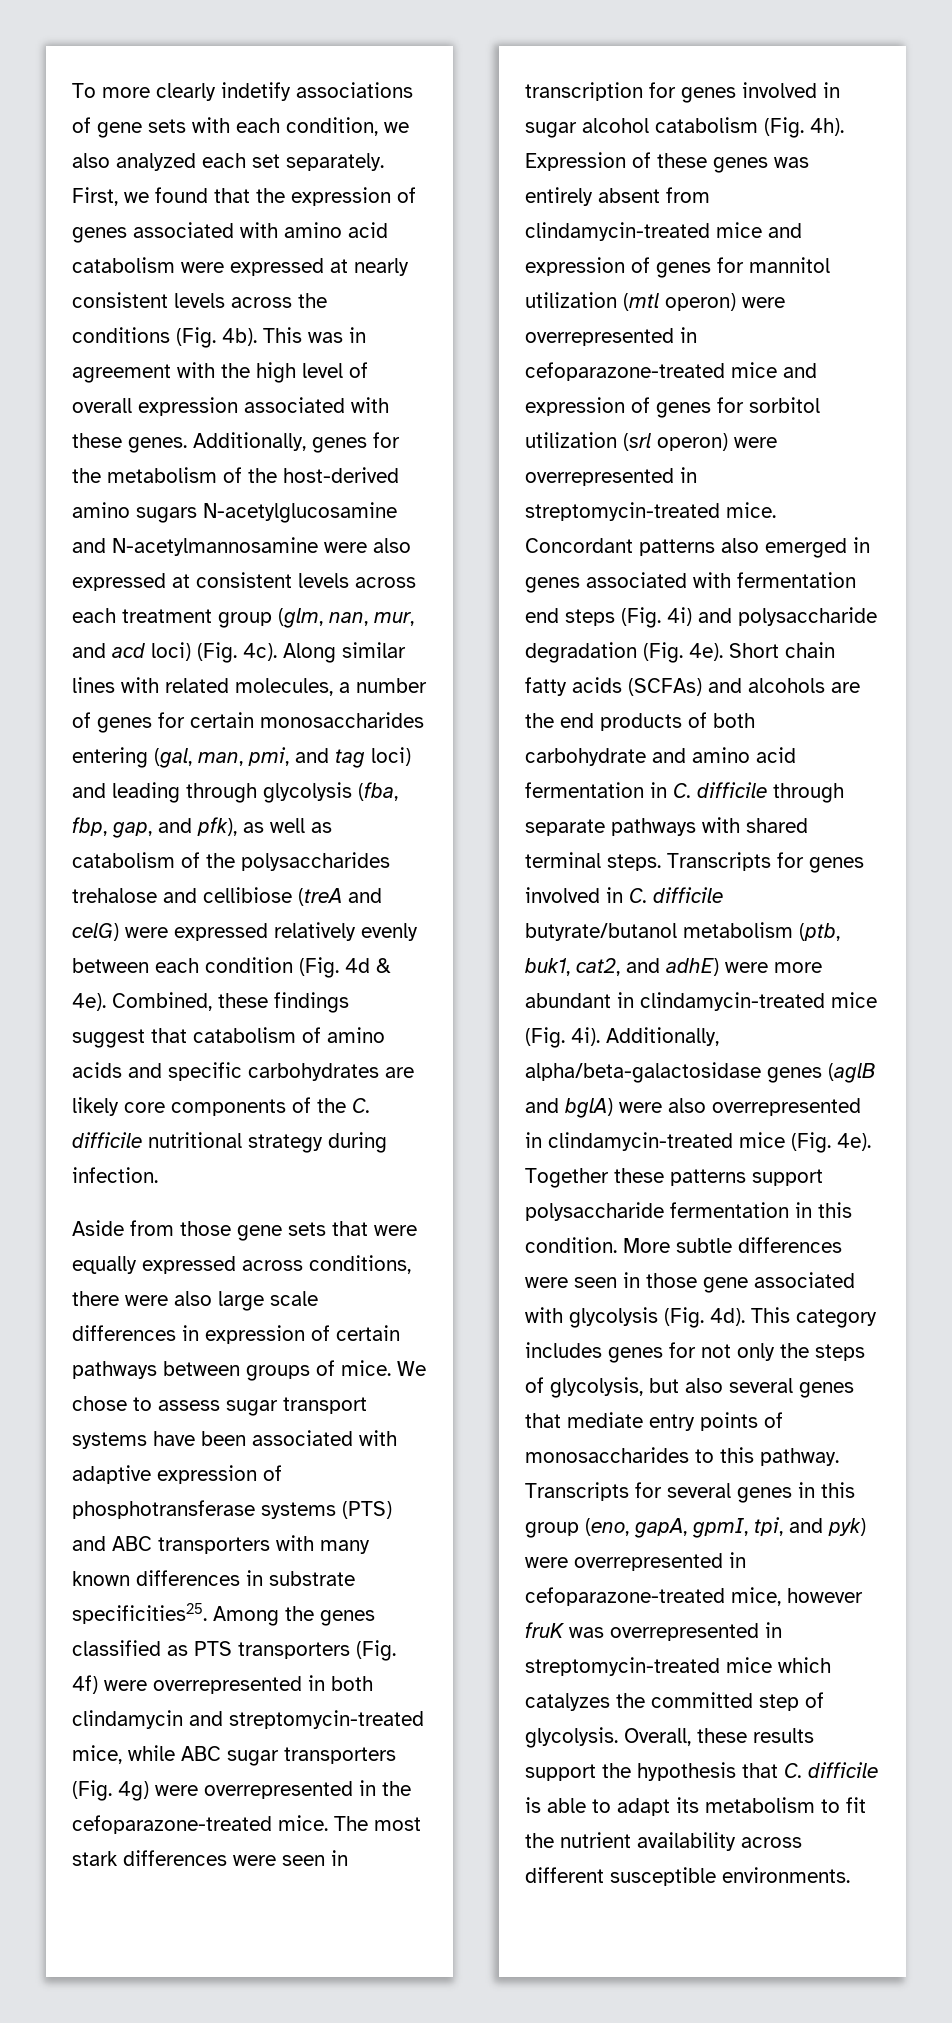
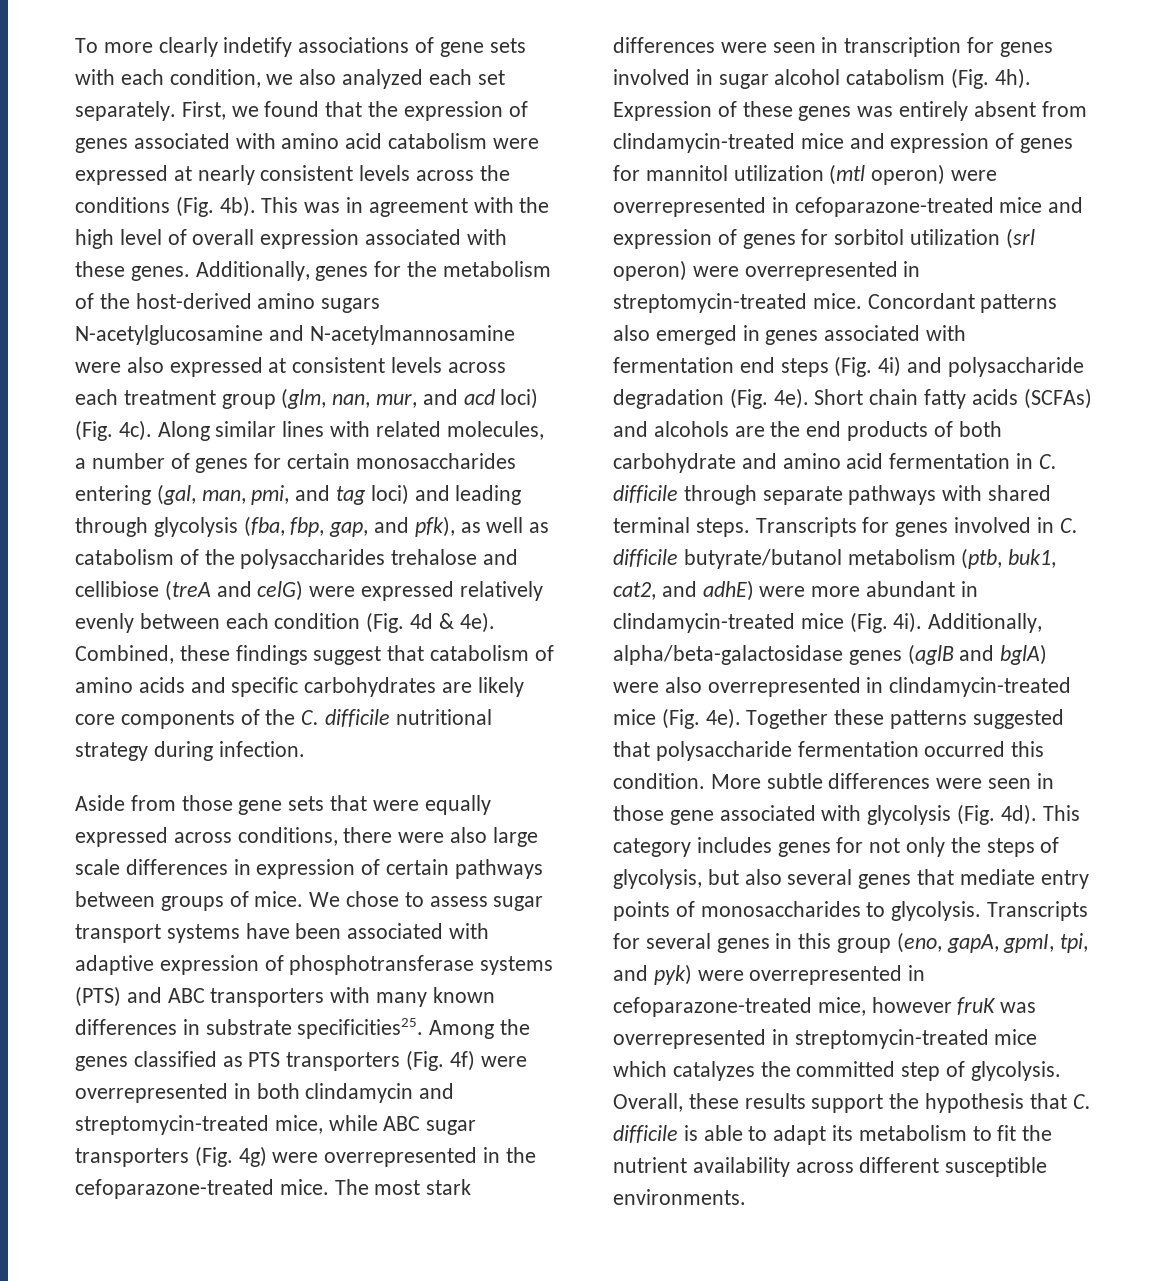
[752,1169,823,1186] support -> [972,709,1064,729] [613,741,650,757] suggested that
[795,1202,812,1218] in -> [924,741,1006,757] occurred
[720,1447,839,1466] this pathway. -> [891,901,982,921] glycolysis.

